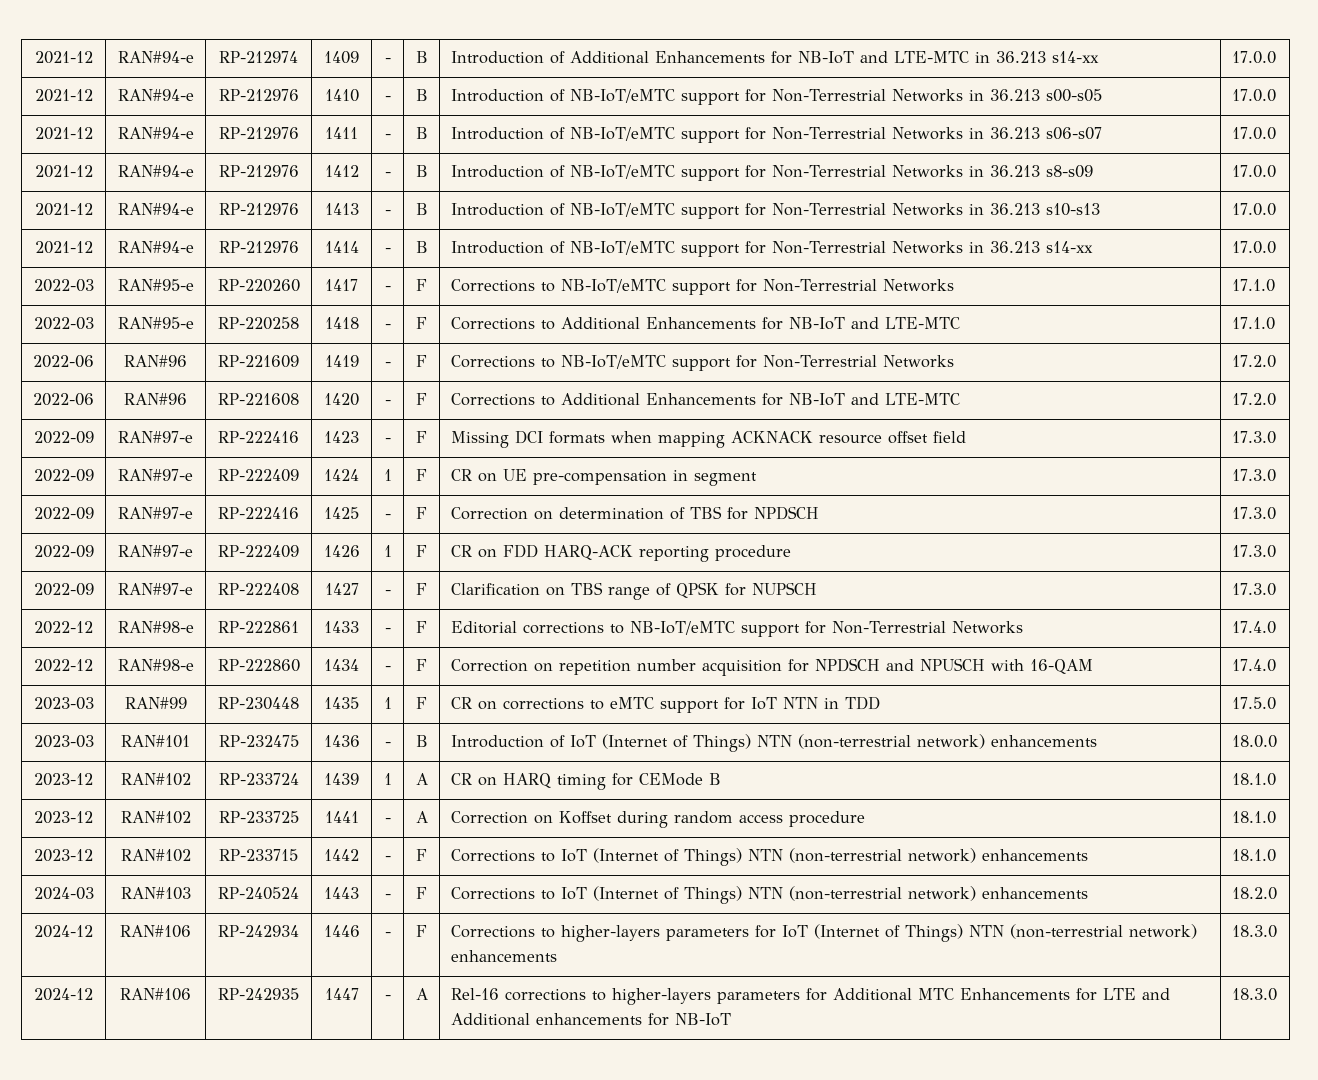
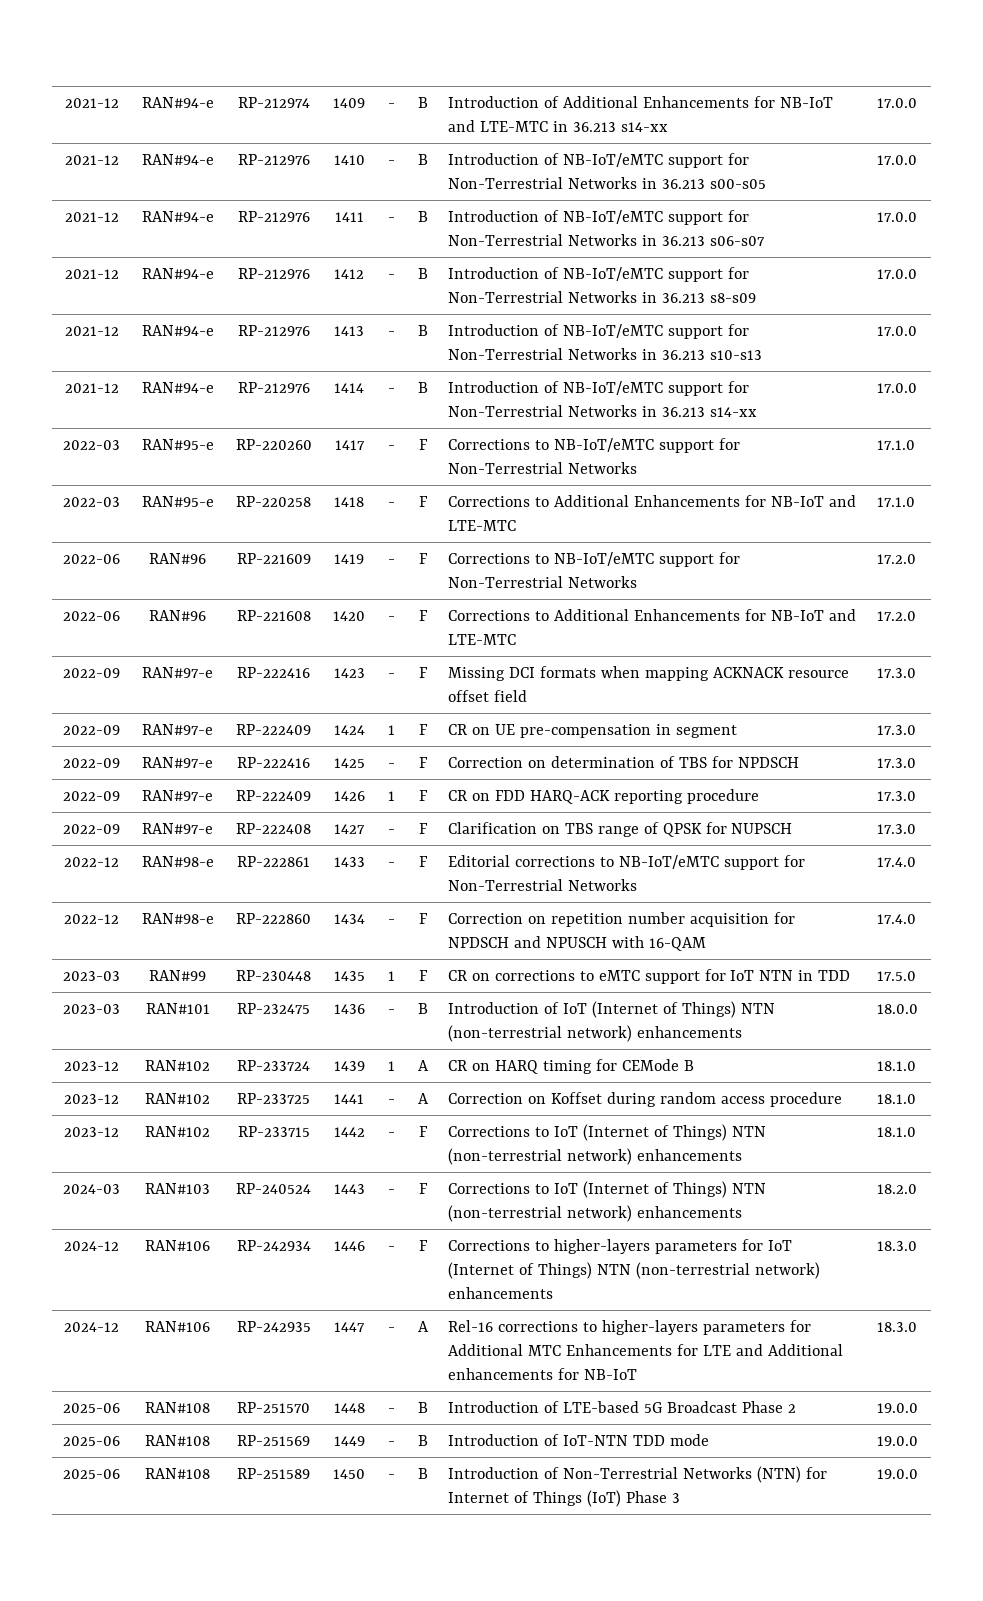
(1277, 994) none -> [63,1403,120,1413] [145,1402,210,1413] [237,1402,310,1413] [333,1403,365,1413] [387,1408,395,1413] [417,1402,428,1413] [448,1401,796,1413] [877,1403,919,1413] [63,1436,120,1446] [145,1435,210,1446] [237,1435,310,1446] [333,1436,365,1446] [387,1441,395,1446] [417,1435,428,1446] [448,1434,709,1446] [877,1436,919,1446] [63,1469,120,1479] [145,1468,210,1479] [237,1468,310,1479] [333,1469,365,1479] [387,1474,395,1479] [417,1468,428,1479] [448,1466,827,1483] [448,1490,680,1507] [877,1469,919,1479] // 2025-06 | RAN#108 | RP-251570 | 1448 | - | B | Introduction of LTE-based 5G Broadcast Phase 2 | 19.0.0 // 2025-06 | RAN#108 | RP-251569 | 1449 | - | B | Introduction of IoT-NTN TDD mode | 19.0.0 // 2025-06 | RAN#108 | RP-251589 | 1450 | - | B | Introduction of Non-Terrestrial Networks (NTN) for Internet of Things (IoT) Phase 3 | 19.0.0

